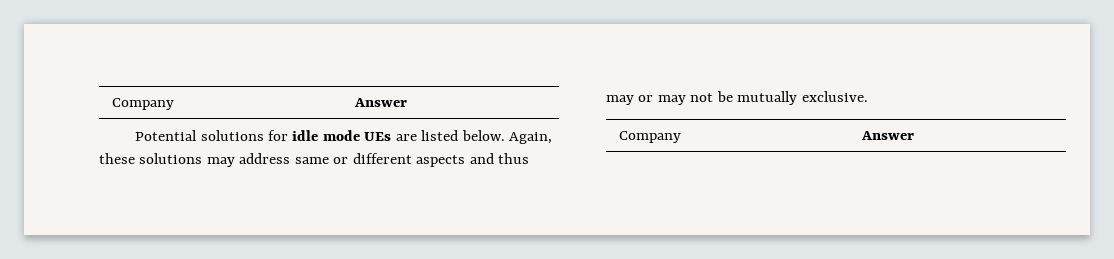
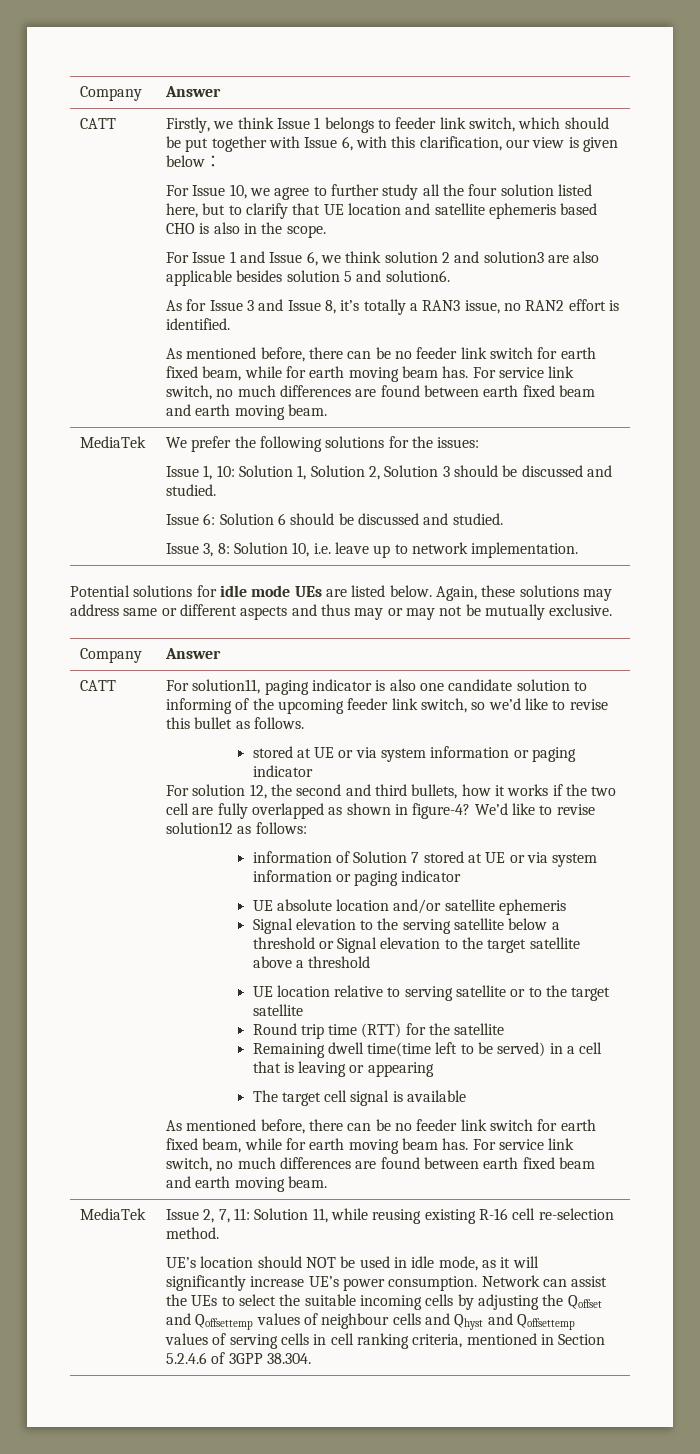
[112,98,175,110] [354,98,408,107] Company | Answer -> [80,86,143,101] [165,86,222,97] [80,118,117,129] [166,117,609,133] [166,136,618,152] [166,155,222,167] [166,184,592,200] [166,203,598,219] [166,222,326,238] [166,251,600,266] [166,270,450,286] [166,299,619,315] [166,318,231,330] [166,347,596,362] [166,366,575,382] [166,385,595,400] [166,404,328,420] [80,436,147,448] [166,436,480,452] [166,465,612,480] [166,484,217,496] [166,513,503,525] [166,542,579,558] Company | Answer // CATT | Firstly, we think Issue 1 belongs to feeder link switch, which should be put together with Issue 6, with this clarification, our view is given below： // For Issue 10, we agree to further study all the four solution listed here, but to clarify that UE location and satellite ephemeris based CHO is also in the scope. // For Issue 1 and Issue 6, we think solution 2 and solution3 are also applicable besides solution 5 and solution6. // As for Issue 3 and Issue 8, it’s totally a RAN3 issue, no RAN2 effort is identified. // As mentioned before, there can be no feeder link switch for earth fixed beam, while for earth moving beam has. For service link switch, no much differences are found between earth fixed beam and earth moving beam. // MediaTek | We prefer the following solutions for the issues: // Issue 1, 10: Solution 1, Solution 2, Solution 3 should be discussed and studied. // Issue 6: Solution 6 should be discussed and studied. // Issue 3, 8: Solution 10, i.e. leave up to network implementation.
(915, 135) none -> [80,680,117,691] [166,679,587,695] [166,698,608,714] [166,717,305,729] [252,746,577,762] [252,765,313,777] [166,784,617,799] [166,803,595,819] [166,822,307,834] [252,851,598,867] [252,870,462,886] [252,899,567,915] [252,918,560,934] [252,937,580,953] [252,956,371,968] [252,985,611,1001] [252,1004,303,1016] [252,1023,505,1039] [252,1042,603,1058] [252,1061,434,1077] [252,1090,467,1106] [166,1119,596,1134] [166,1138,575,1154] [166,1157,595,1172] [166,1176,328,1192] [80,1208,147,1220] [166,1208,614,1224] [166,1227,220,1239] [166,1256,539,1271] [166,1275,608,1291] [166,1294,602,1310] [166,1313,575,1330] [165,1333,606,1349] [166,1352,312,1364] // CATT | For solution11, paging indicator is also one candidate solution to informing of the upcoming feeder link switch, so we’d like to revise this bullet as follows. // stored at UE or via system information or paging indicator // For solution 12, the second and third bullets, how it works if the two cell are fully overlapped as shown in figure-4? We’d like to revise solution12 as follows: // information of Solution 7 stored at UE or via system information or paging indicator // UE absolute location and/or satellite ephemeris // Signal elevation to the serving satellite below a threshold or Signal elevation to the target satellite above a threshold // UE location relative to serving satellite or to the target satellite // Round trip time (RTT) for the satellite // Remaining dwell time(time left to be served) in a cell that is leaving or appearing // The target cell signal is available // As mentioned before, there can be no feeder link switch for earth fixed beam, while for earth moving beam has. For service link switch, no much differences are found between earth fixed beam and earth moving beam. // MediaTek | Issue 2, 7, 11: Solution 11, while reusing existing R-16 cell re-selection method. // UE’s location should NOT be used in idle mode, as it will significantly increase UE’s power consumption. Network can assist the UEs to select the suitable incoming cells by adjusting the Qoffset and Qoffsettemp values of neighbour cells and Qhyst and Qoffsettemp values of serving cells in cell ranking criteria, mentioned in Section 5.2.4.6 of 3GPP 38.304.

